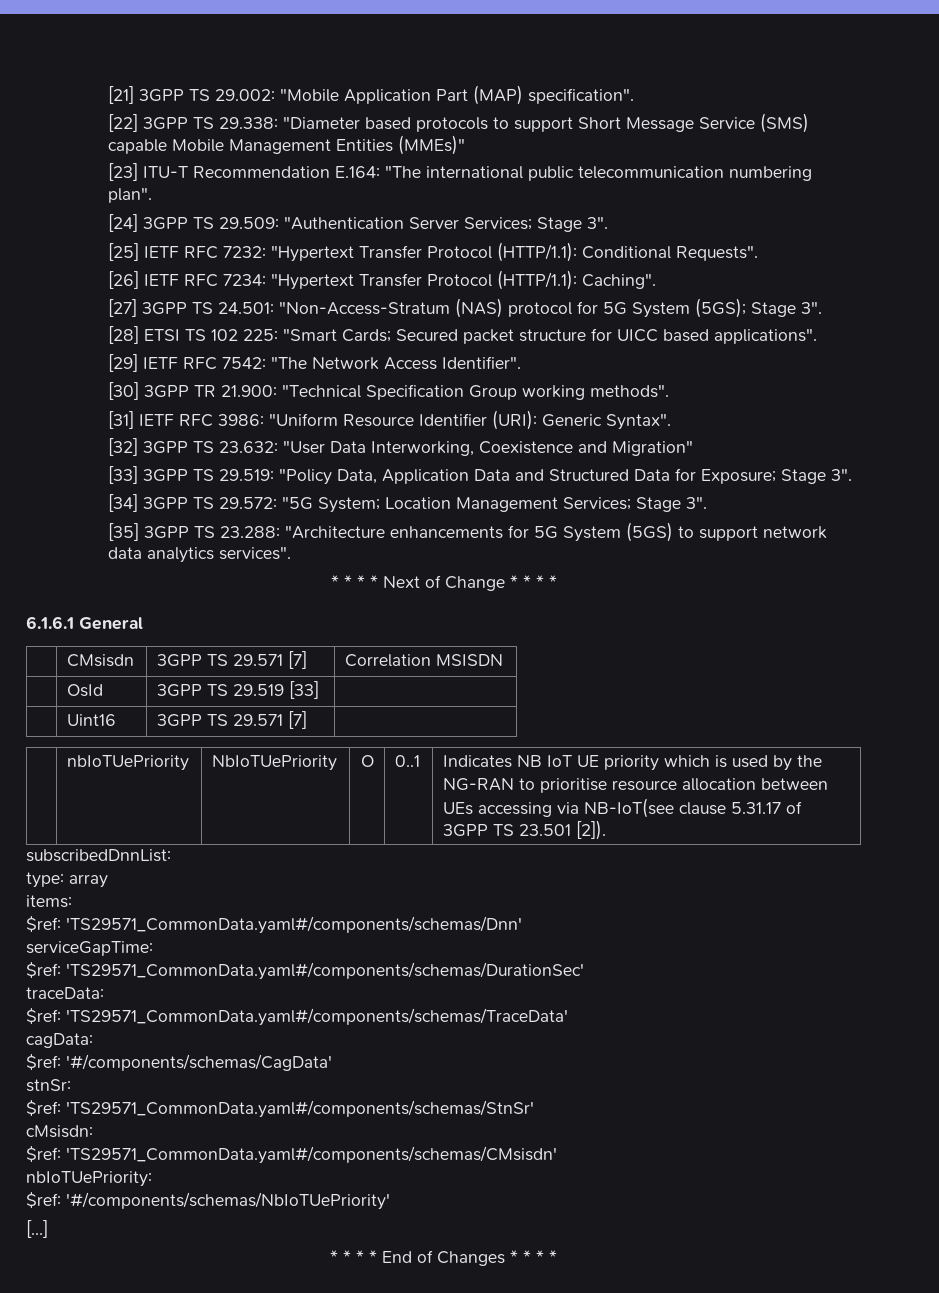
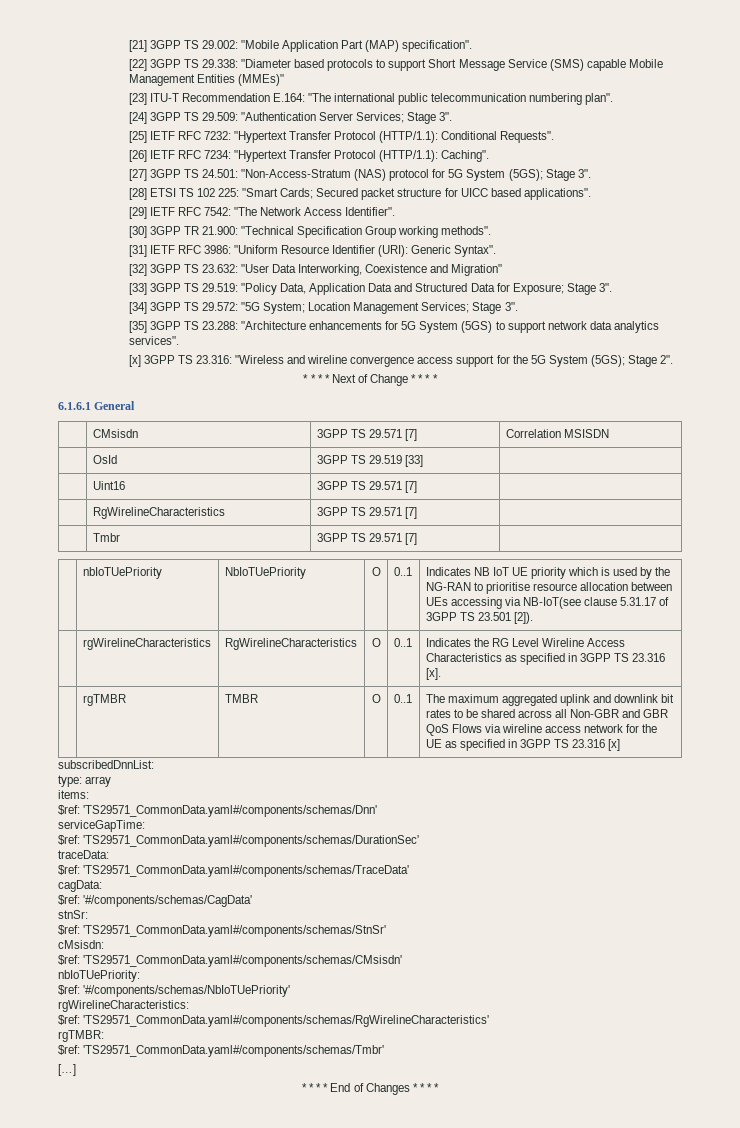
(292, 553) none -> [128,355,674,367] // [x] 3GPP TS 23.316: "Wireless and wireline convergence access support for the 5G System (5GS); Stage 2".
(307, 720) none -> [92,507,225,519] [316,507,417,519] [92,533,120,542] [316,533,417,545] // | RgWirelineCharacteristics | 3GPP TS 29.571 [7] | // | Tmbr | 3GPP TS 29.571 [7] |
(606, 830) none -> [82,638,211,650] [224,638,357,650] [371,638,381,647] [393,638,412,647] [425,638,626,647] [425,653,666,665] [425,668,441,680] [82,694,126,706] [224,694,258,703] [371,694,381,703] [393,694,412,703] [425,694,675,706] [425,709,669,718] [425,724,658,736] [425,739,621,751] // | rgWirelineCharacteristics | RgWirelineCharacteristics | O | 0..1 | Indicates the RG Level Wireline Access Characteristics as specified in 3GPP TS 23.316 [x]. // | rgTMBR | TMBR | O | 0..1 | The maximum aggregated uplink and downlink bit rates to be shared across all Non-GBR and GBR QoS Flows via wireline access network for the UE as specified in 3GPP TS 23.316 [x]
(390, 1201) none -> [58,1000,189,1012] [58,1015,490,1027] [58,1030,104,1042] [58,1045,385,1057] // rgWirelineCharacteristics: // $ref: 'TS29571_CommonData.yaml#/components/schemas/RgWirelineCharacteristics' // rgTMBR: // $ref: 'TS29571_CommonData.yaml#/components/schemas/Tmbr'

